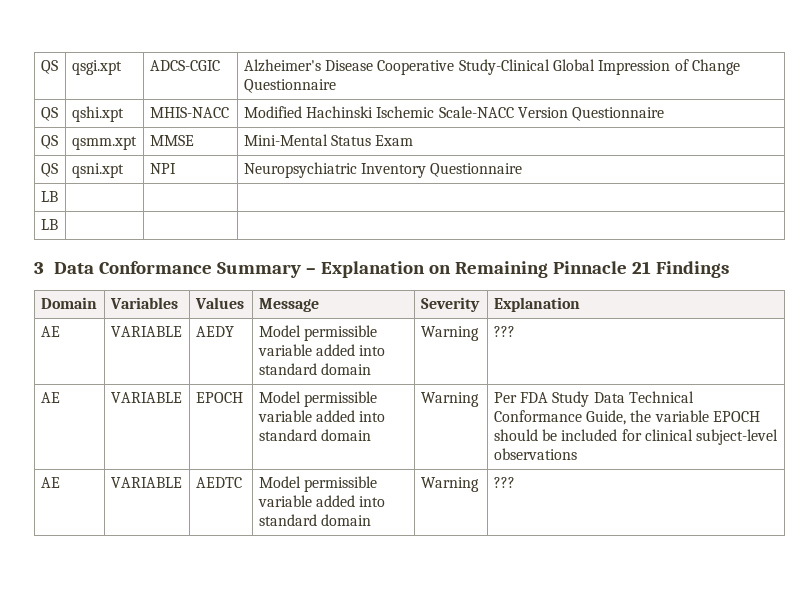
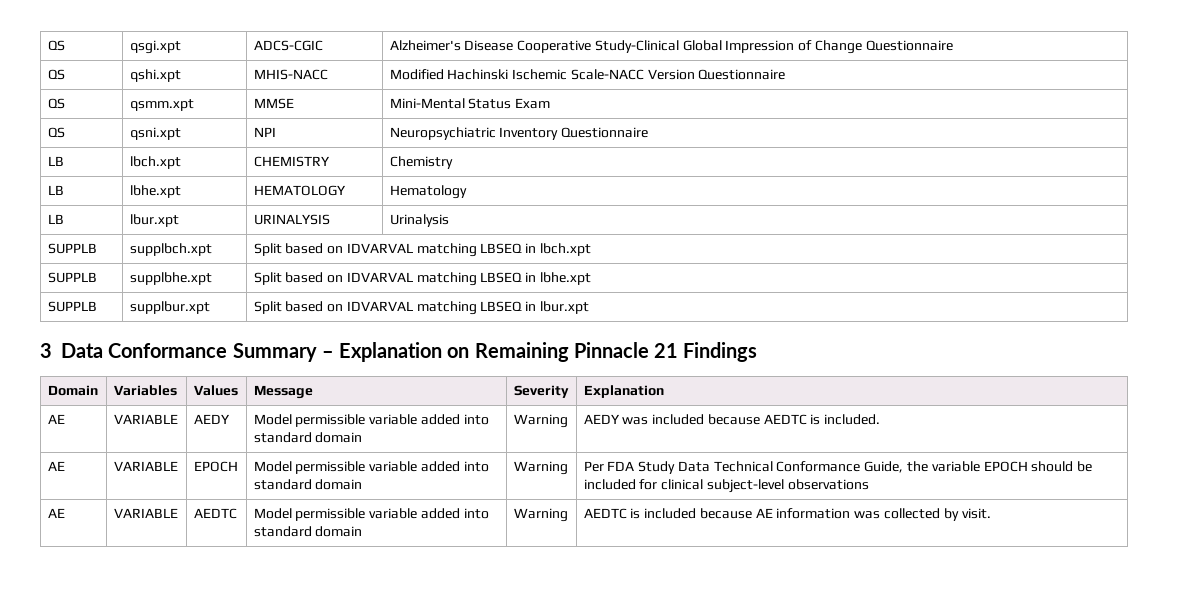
[40,219,58,230] | | // LB | | | -> [129,156,181,169] [253,156,330,167] [389,156,453,169] [47,185,64,195] [129,185,181,198] [253,185,346,196] [389,185,467,199] [47,214,64,224] [129,214,179,227] [253,214,330,225] [389,214,449,227] [47,243,97,254] [129,243,212,256] [253,243,592,257] [47,272,97,283] [129,272,212,285] [253,272,592,286] [47,301,97,312] [129,301,210,314] [253,301,590,315] lbch.xpt | CHEMISTRY | Chemistry // LB | lbhe.xpt | HEMATOLOGY | Hematology // LB | lbur.xpt | URINALYSIS | Urinalysis // SUPPLB | supplbch.xpt | Split based on IDVARVAL matching LBSEQ in lbch.xpt // SUPPLB | supplbhe.xpt | Split based on IDVARVAL matching LBSEQ in lbhe.xpt // SUPPLB | supplbur.xpt | Split based on IDVARVAL matching LBSEQ in lbur.xpt
[493,326,515,337] ??? -> [583,414,881,425] AEDY was included because AEDTC is included.
[493,477,515,488] ??? -> [583,508,991,521] AEDTC is included because AE information was collected by visit.

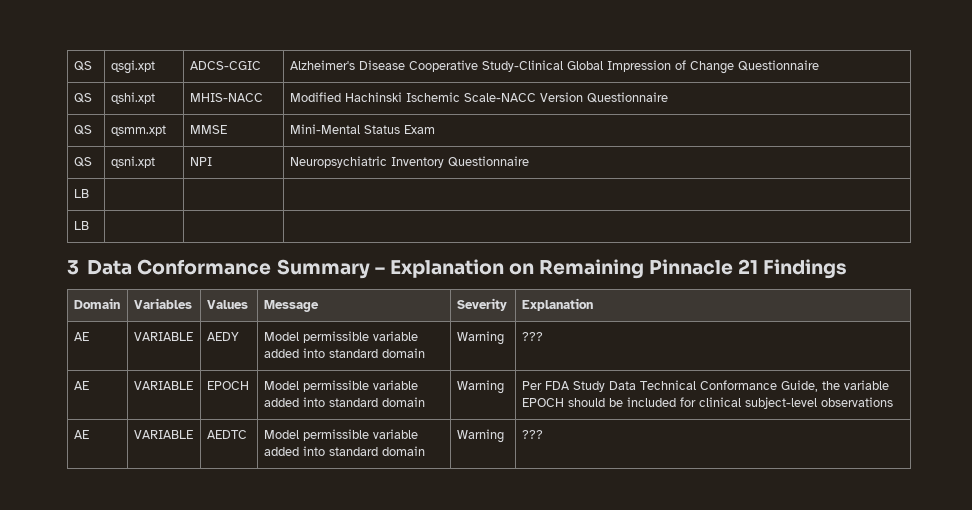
[129,156,181,169] [253,156,330,167] [389,156,453,169] [47,185,64,195] [129,185,181,198] [253,185,346,196] [389,185,467,199] [47,214,64,224] [129,214,179,227] [253,214,330,225] [389,214,449,227] [47,243,97,254] [129,243,212,256] [253,243,592,257] [47,272,97,283] [129,272,212,285] [253,272,592,286] [47,301,97,312] [129,301,210,314] [253,301,590,315] lbch.xpt | CHEMISTRY | Chemistry // LB | lbhe.xpt | HEMATOLOGY | Hematology // LB | lbur.xpt | URINALYSIS | Urinalysis // SUPPLB | supplbch.xpt | Split based on IDVARVAL matching LBSEQ in lbch.xpt // SUPPLB | supplbhe.xpt | Split based on IDVARVAL matching LBSEQ in lbhe.xpt // SUPPLB | supplbur.xpt | Split based on IDVARVAL matching LBSEQ in lbur.xpt -> [73,221,89,230] | | // LB | | |
[583,414,881,425] AEDY was included because AEDTC is included. -> [521,332,543,341] ???
[583,508,991,521] AEDTC is included because AE information was collected by visit. -> [521,430,543,439] ???

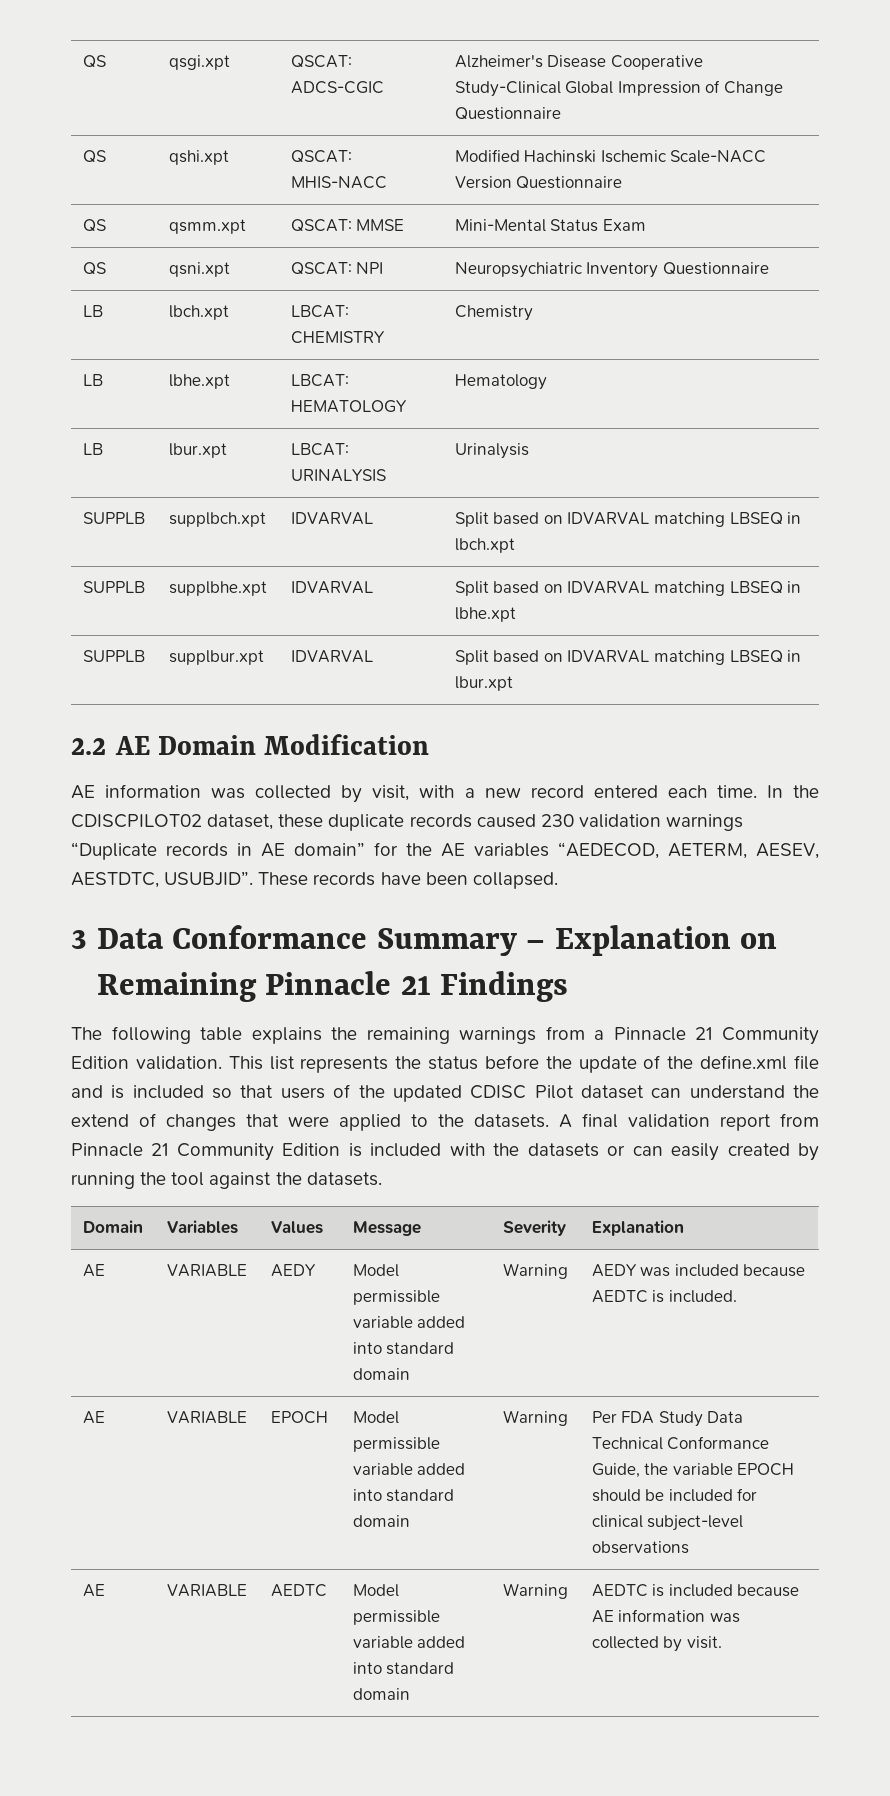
(155, 67) none -> [290,55,352,68] QSCAT:
(155, 98) none -> [290,150,352,163] QSCAT:
(166, 130) none -> [290,219,352,232] QSCAT:
(155, 162) none -> [290,262,352,275] QSCAT:
[73,221,89,230] | | // LB | | | -> [168,305,229,320] [290,305,349,318] [290,331,385,344] [454,305,533,321] [82,374,103,386] [168,374,230,389] [290,374,349,387] [290,400,407,413] [454,374,547,390] [82,443,103,455] [168,443,227,458] [290,443,349,456] [290,469,386,482] [454,443,529,459] [82,512,145,524] [168,512,266,527] [290,512,373,525] [454,512,802,527] [454,538,515,553] [82,581,145,593] [168,581,267,596] [290,581,373,594] [454,581,802,596] [454,607,516,622] [82,650,145,662] [168,650,264,665] [290,650,373,663] [454,650,802,665] [454,676,513,691] [71,734,429,755] [71,784,819,803] [71,814,744,831] [71,842,819,860] [71,871,558,889] lbch.xpt | LBCAT: CHEMISTRY | Chemistry // LB | lbhe.xpt | LBCAT: HEMATOLOGY | Hematology // LB | lbur.xpt | LBCAT: URINALYSIS | Urinalysis // SUPPLB | supplbch.xpt | IDVARVAL | Split based on IDVARVAL matching LBSEQ in lbch.xpt // SUPPLB | supplbhe.xpt | IDVARVAL | Split based on IDVARVAL matching LBSEQ in lbhe.xpt // SUPPLB | supplbur.xpt | IDVARVAL | Split based on IDVARVAL matching LBSEQ in lbur.xpt // 2.2 AE Domain Modification // AE information was collected by visit, with a new record entered each time. In the CDISCPILOT02 dataset, these duplicate records caused 230 validation warnings “Duplicate records in AE domain” for the AE variables “AEDECOD, AETERM, AESEV, AESTDTC, USUBJID”. These records have been collapsed.
(848, 269) none -> [71,1026,819,1045] [71,1055,819,1073] [71,1084,819,1102] [71,1113,819,1131] [71,1143,819,1161] [71,1172,382,1189] // The following table explains the remaining warnings from a Pinnacle 21 Community Edition validation. This list represents the status before the update of the define.xml file and is included so that users of the updated CDISC Pilot dataset can understand the extend of changes that were applied to the datasets. A final validation report from Pinnacle 21 Community Edition is included with the datasets or can easily created by running the tool against the datasets.
[521,332,543,341] ??? -> [591,1264,806,1277] [591,1290,737,1303] AEDY was included because AEDTC is included.
[521,430,543,439] ??? -> [591,1584,800,1597] [591,1609,740,1623] [591,1636,722,1652] AEDTC is included because AE information was collected by visit.

